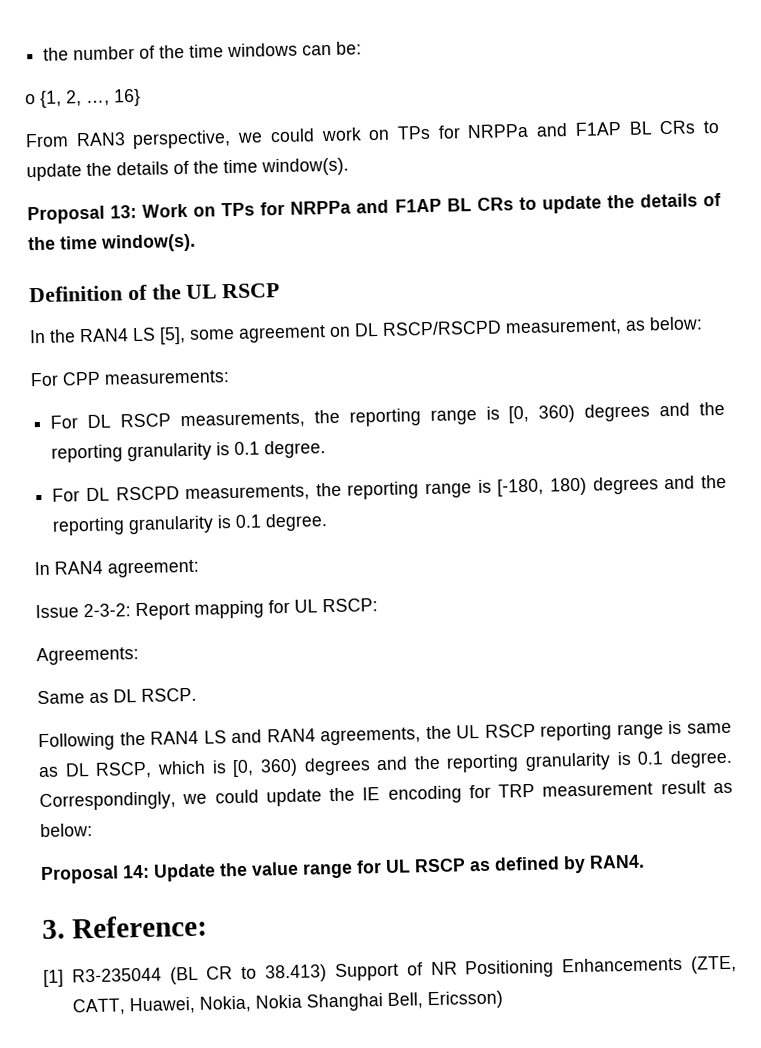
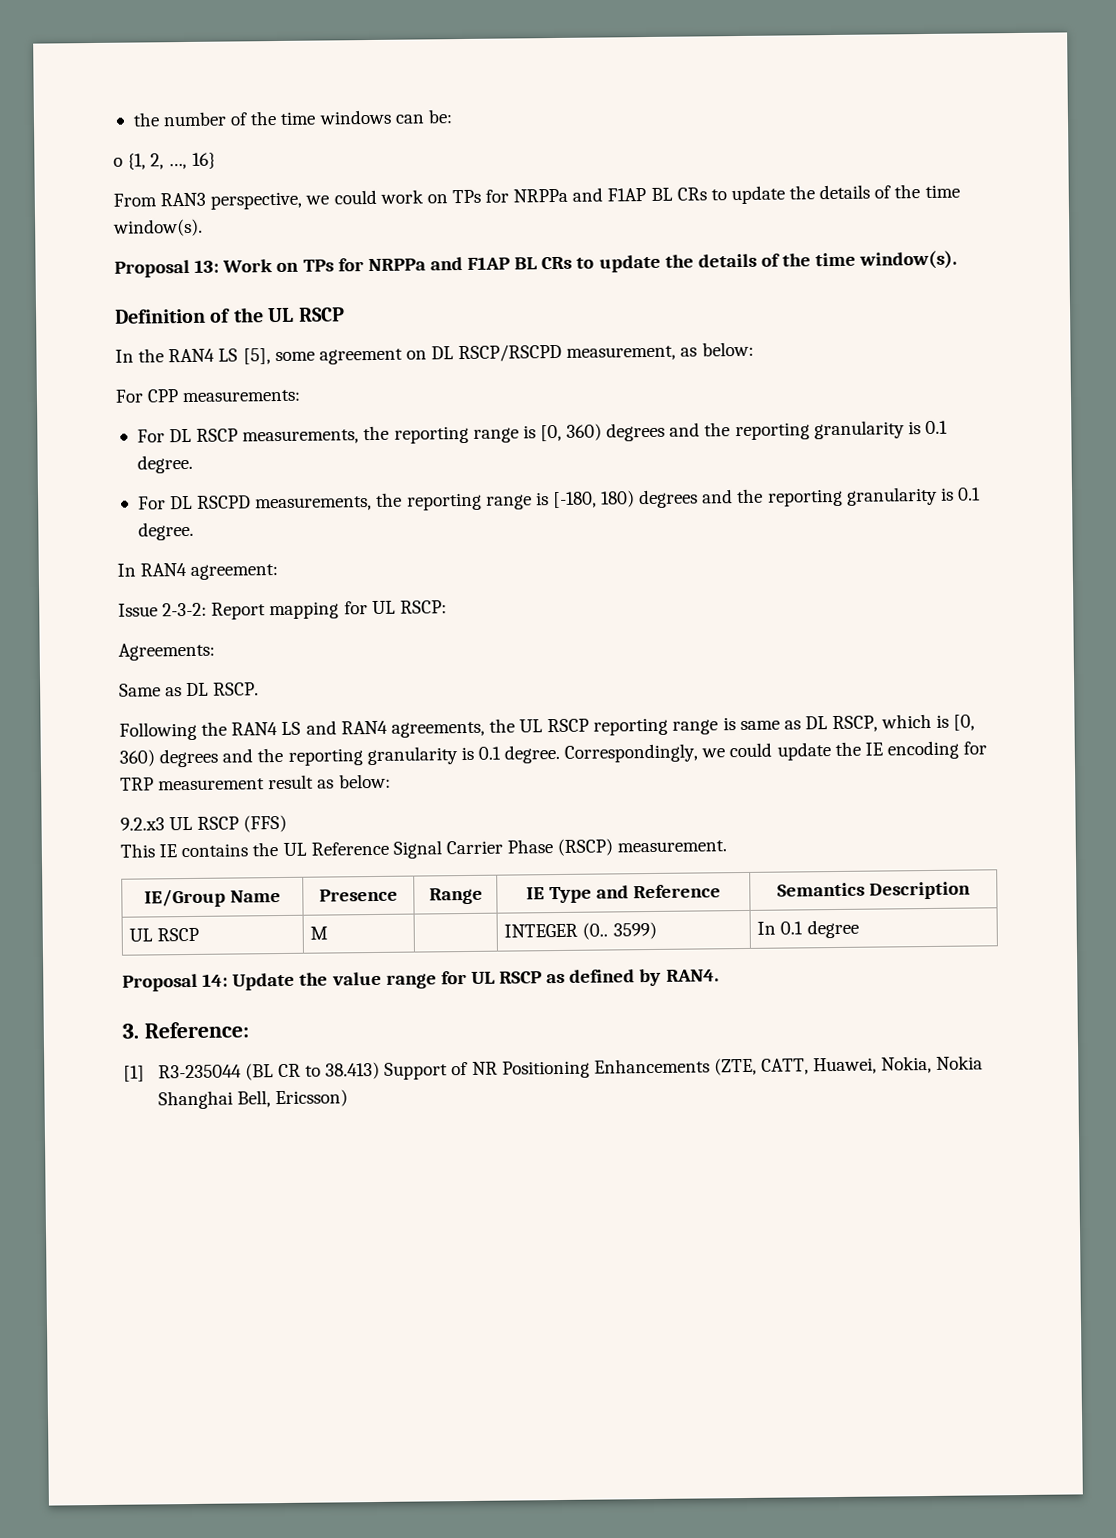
(93, 830) none -> [120,814,288,833] [120,838,728,859] [143,888,282,908] [319,888,398,902] [428,887,483,905] [525,884,722,904] [776,881,972,900] [129,927,200,942] [310,926,329,940] [504,921,657,940] [757,919,859,939] // 9.2.x3 UL RSCP (FFS) // This IE contains the UL Reference Signal Carrier Phase (RSCP) measurement. // IE/Group Name | Presence | Range | IE Type and Reference | Semantics Description // UL RSCP | M | | INTEGER (0.. 3599) | In 0.1 degree

